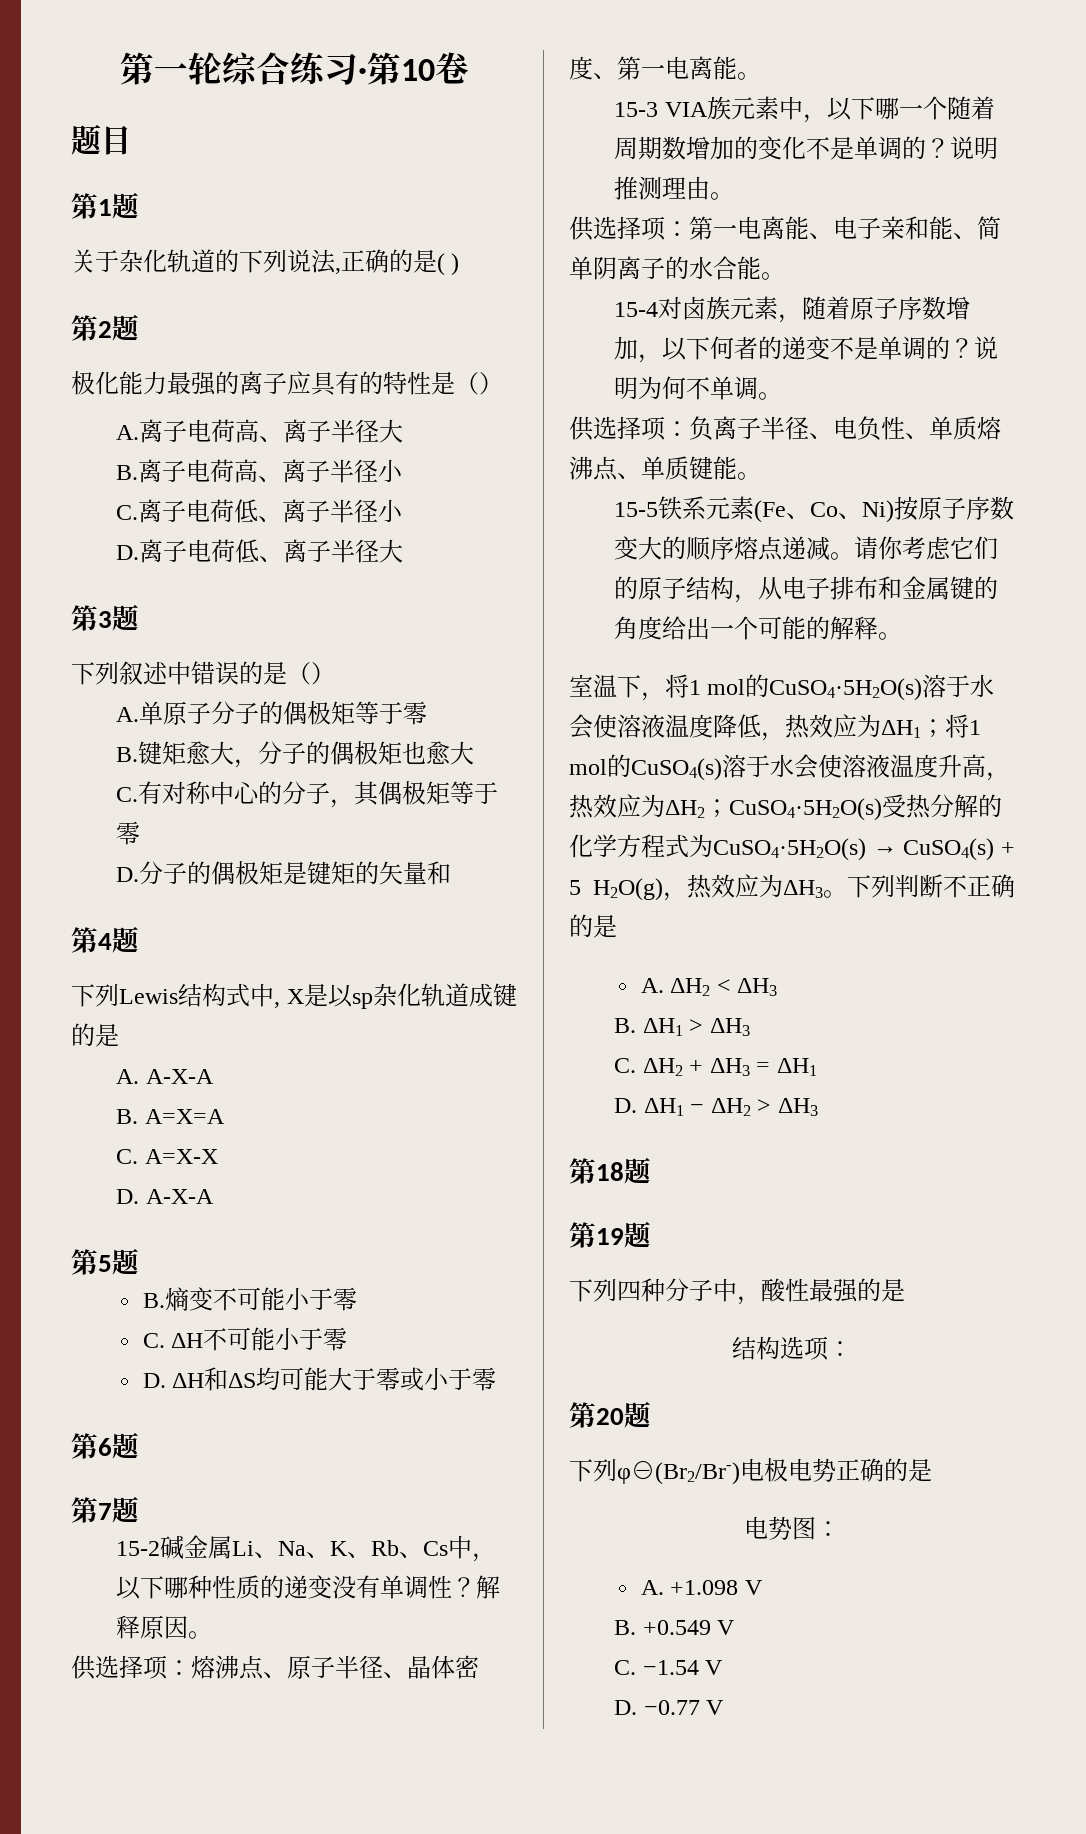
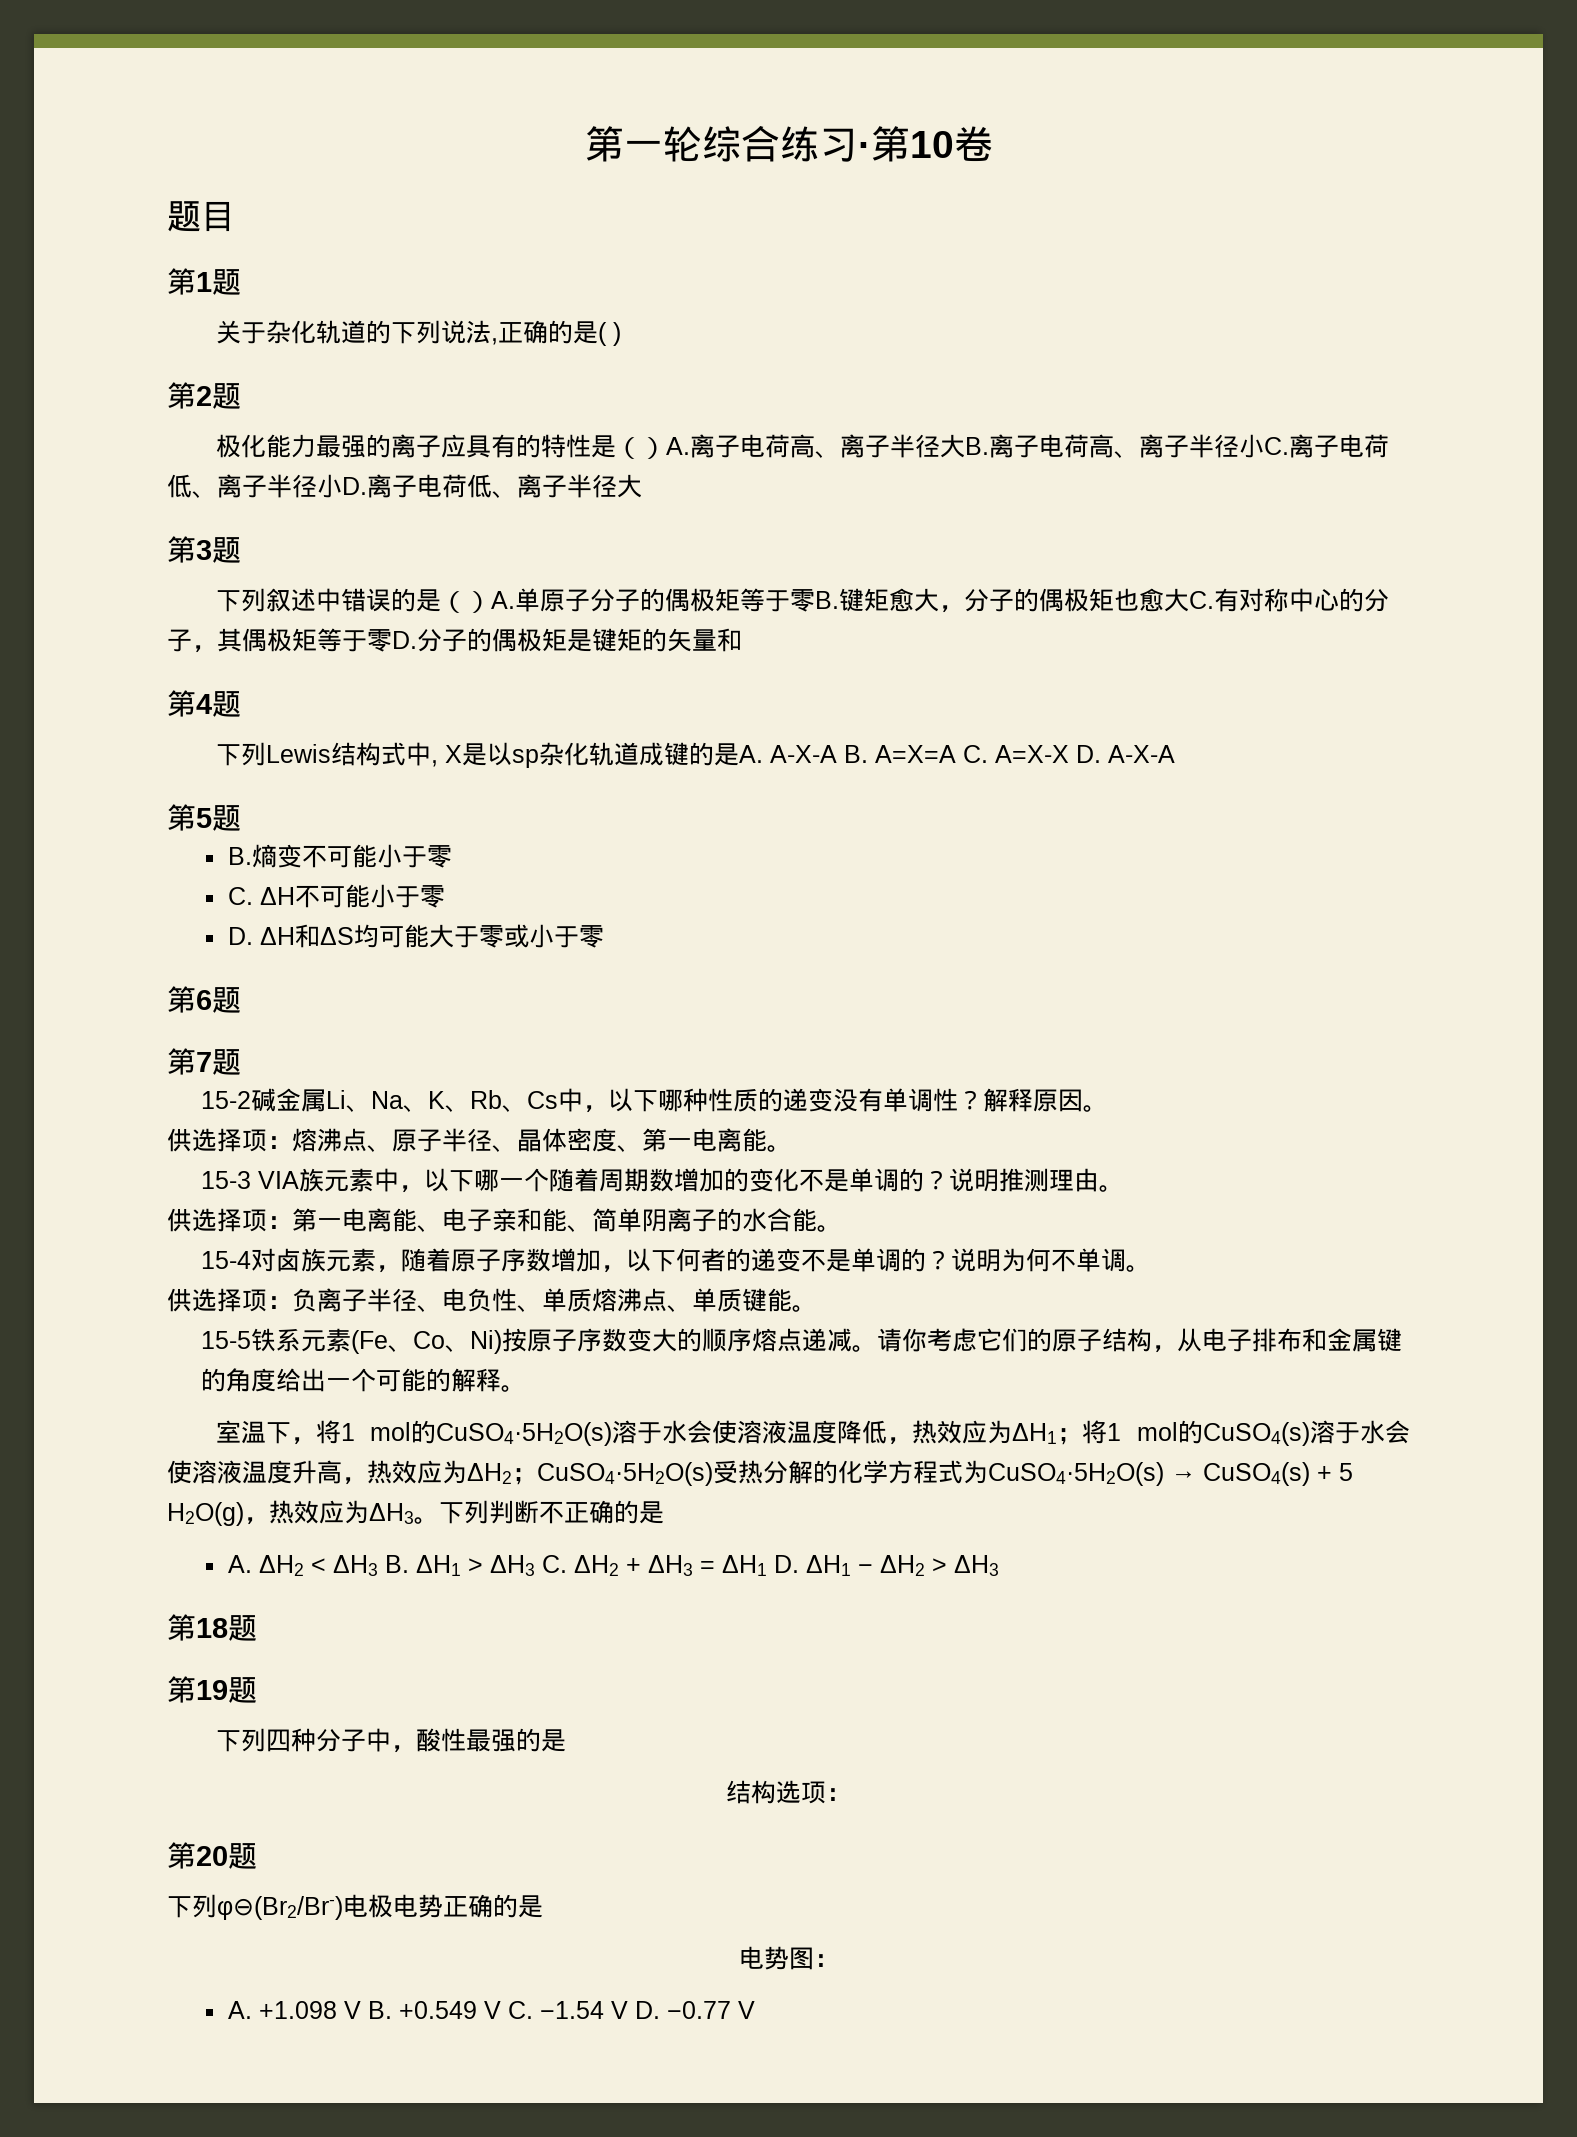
(503, 383) // -> (666, 448) none
(404, 431) // -> (965, 446) none
(404, 471) // -> (1264, 446) none
(404, 511) // -> (342, 486) none
(335, 673) // -> (491, 602) none
(428, 713) // -> (815, 600) none
(475, 753) // -> (1189, 600) none
(141, 833) // -> (392, 640) none
(119, 1035) // -> (739, 754) none
(214, 1076) // -> (837, 754) none
(225, 1116) // -> (956, 754) none
(218, 1156) // -> (1069, 754) none
(778, 987) // -> (379, 1565) none
(750, 1027) // -> (536, 1565) none
(817, 1067) // -> (768, 1565) none
(763, 1587) // -> (362, 2010) none
(736, 1627) // -> (502, 2010) none
(724, 1667) // -> (629, 2010) none

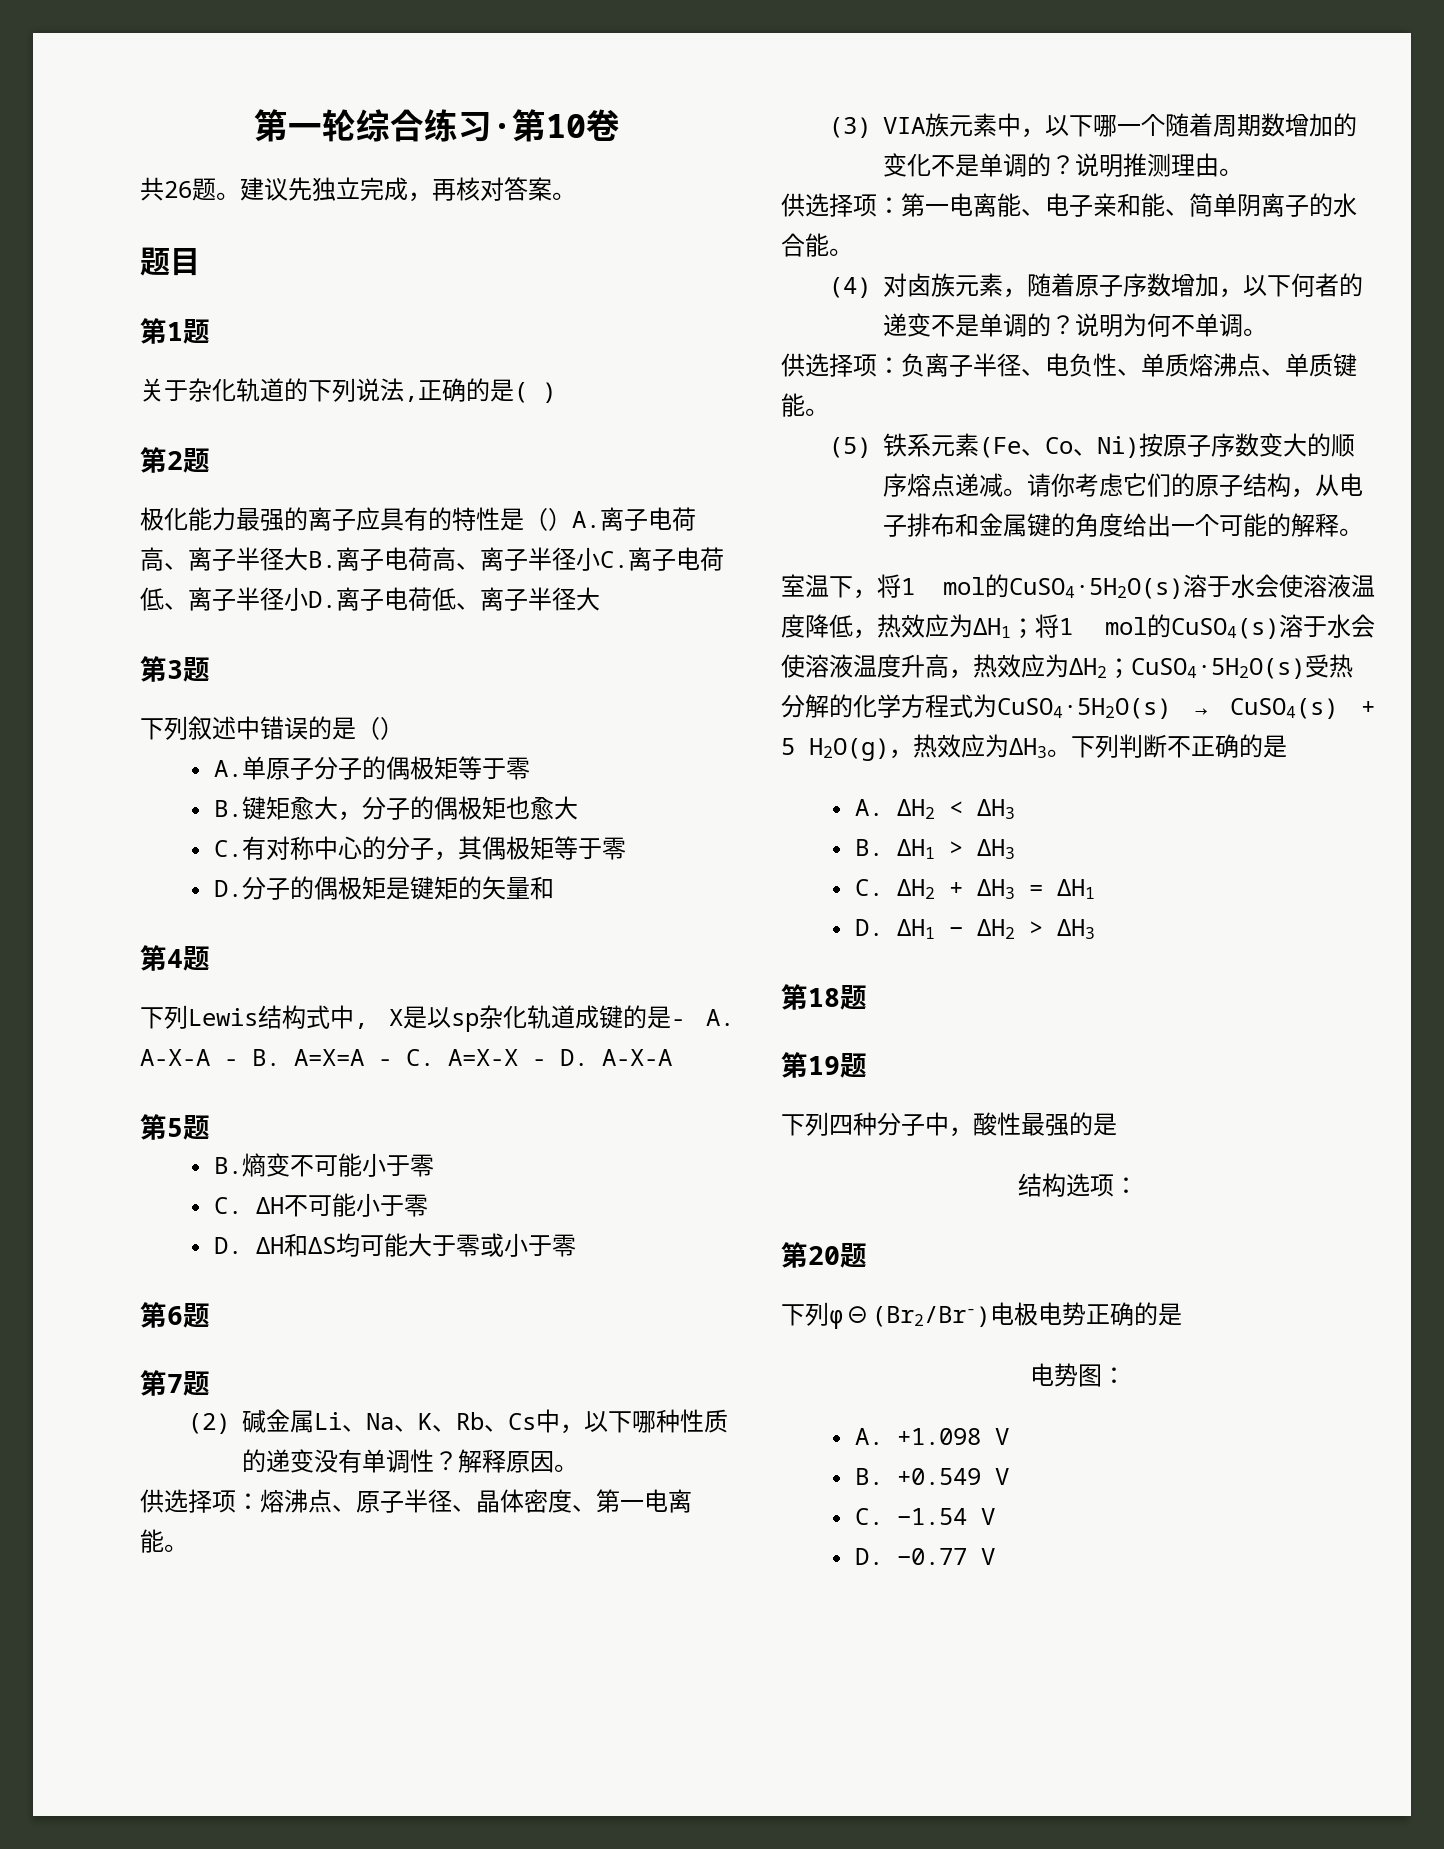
(993, 144) none -> [140,177,576,202] // 共26题。建议先独立完成，再核对答案。
(491, 602) none -> (404, 728) //
(815, 600) none -> (530, 768) //
(1189, 600) none -> (578, 808) //
(392, 640) none -> (626, 848) //
(739, 754) none -> [671,1019,685,1026] -
(837, 754) none -> [224,1059,238,1066] -
(956, 754) none -> [378,1059,392,1066] -
(1069, 754) none -> [532,1059,546,1066] -
[200,1091,251,1109] 15-2 -> [187,1413,230,1434] (2)
[200,1171,251,1189] 15-3 -> [828,117,871,138] (3)
[200,1251,251,1269] 15-4 -> [828,277,871,298] (4)
[200,1331,251,1349] 15-5 -> [828,437,871,458] (5)
(379, 1565) none -> (1015, 809) //
(536, 1565) none -> (1015, 849) //
(768, 1565) none -> (1095, 889) //
(362, 2010) none -> (1009, 1436) //
(502, 2010) none -> (1009, 1476) //
(629, 2010) none -> (995, 1516) //

